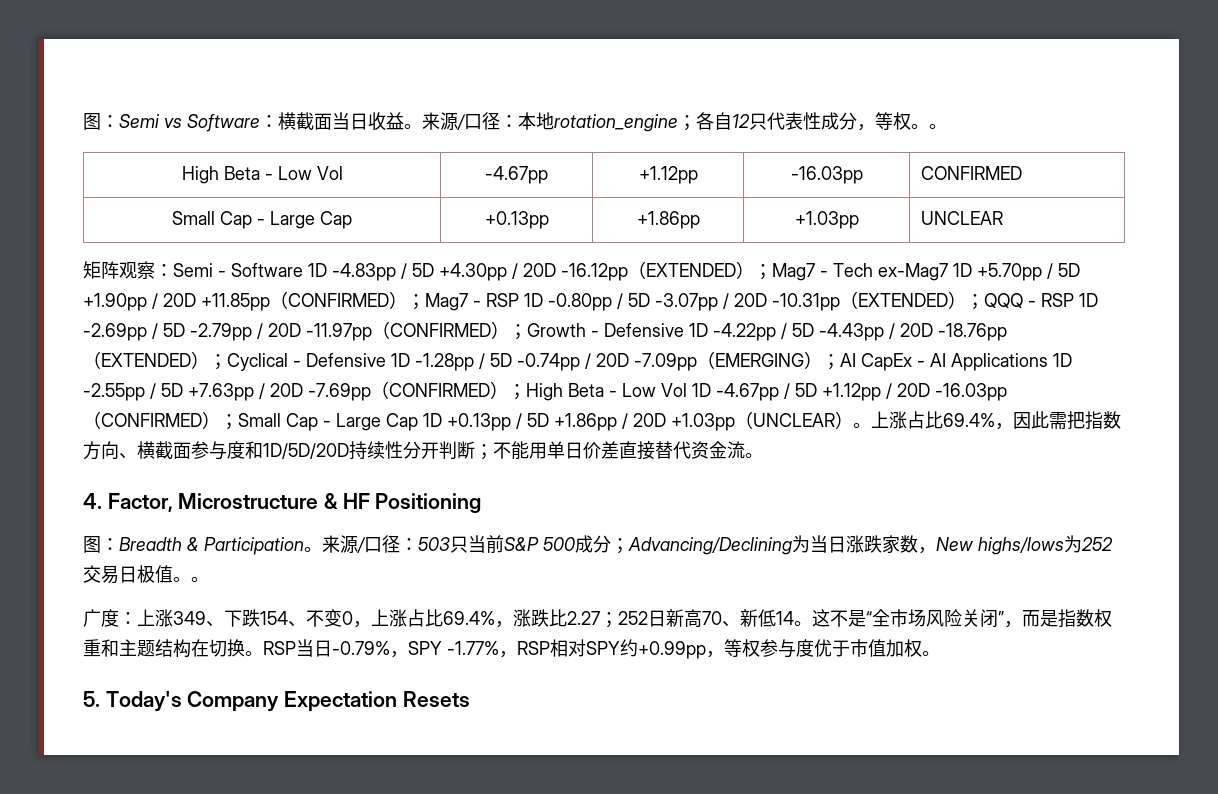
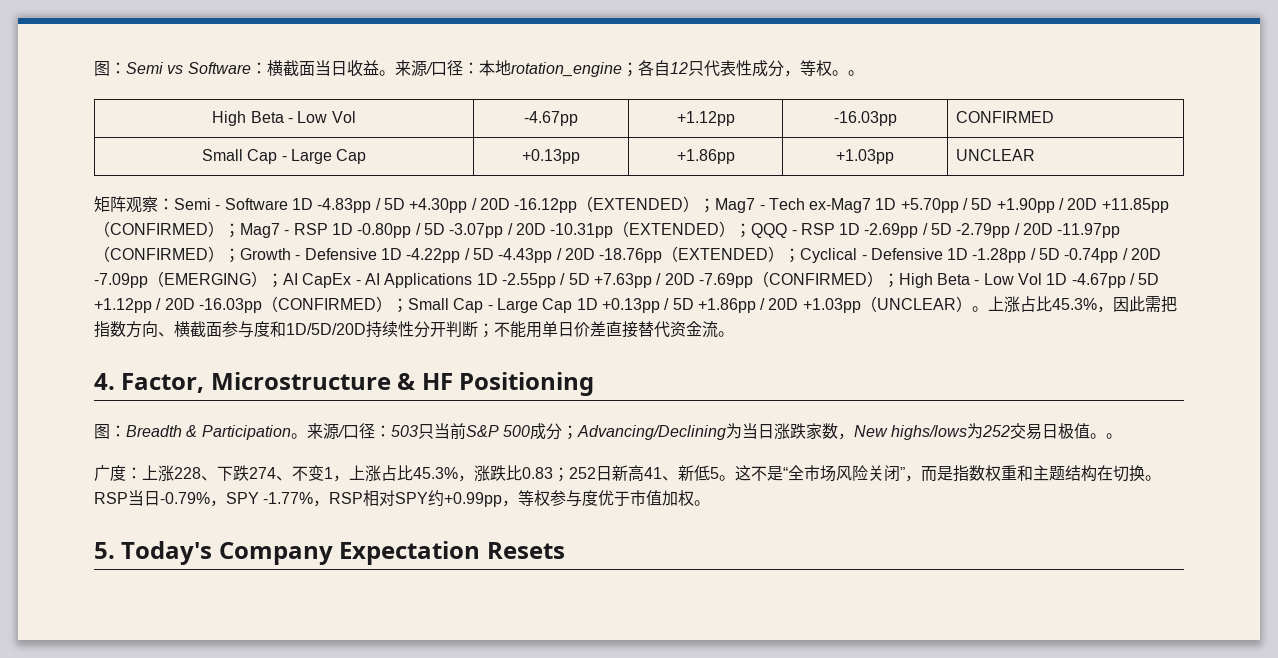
[943,413,995,427] 69.4% -> [1051,298,1097,310] 45.3%
[173,609,353,627] 349、下跌154、不变0 -> [174,465,333,481] 228、下跌274、不变1
[443,611,495,625] 69.4% -> [413,467,458,479] 45.3%
[567,611,600,625] 2.27 -> [522,467,553,479] 0.83
[702,609,794,627] 70、新低14 -> [644,465,719,481] 41、新低5

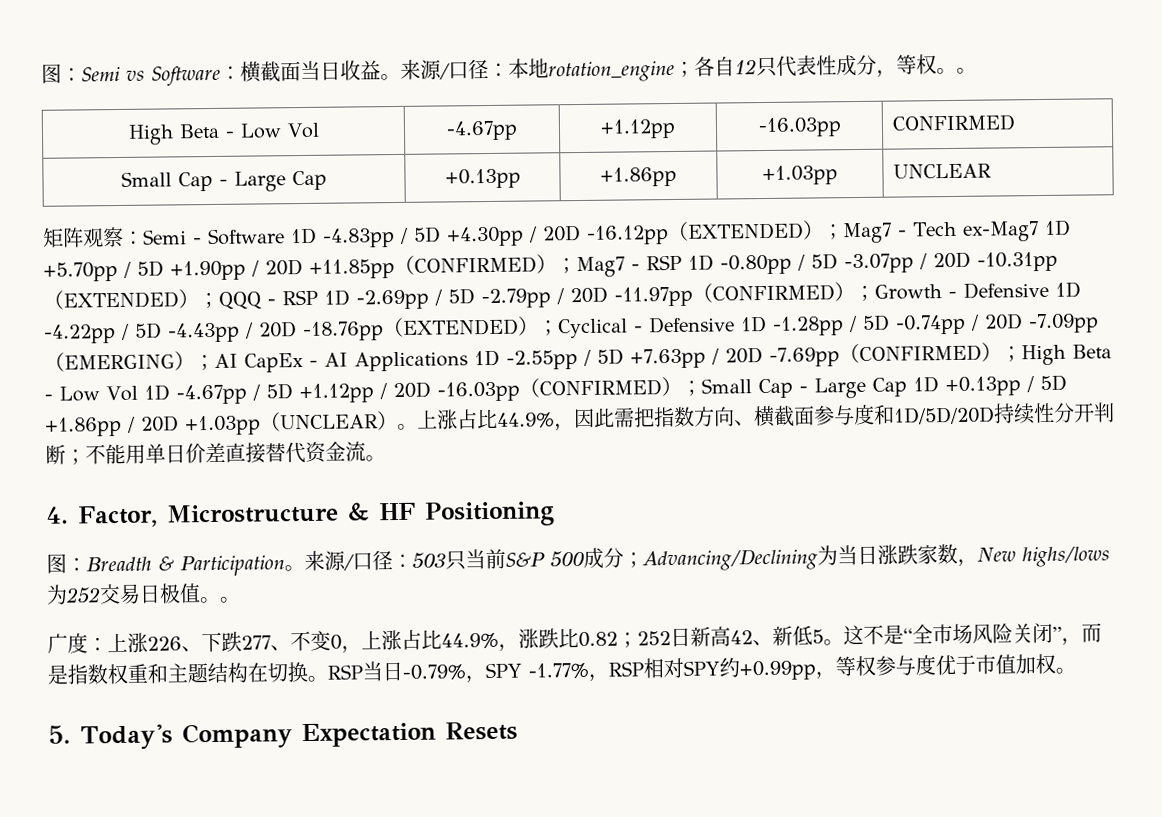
[1051,298,1097,310] 45.3% -> [497,412,555,428] 44.9%
[174,465,333,481] 228、下跌274、不变1 -> [147,630,342,653] 226、下跌277、不变0
[413,467,458,479] 45.3% -> [441,632,499,649] 44.9%
[522,467,553,479] 0.83 -> [578,631,618,648] 0.82
[644,467,662,479] 41 -> [730,630,753,645] 42

